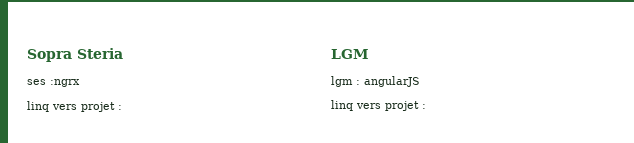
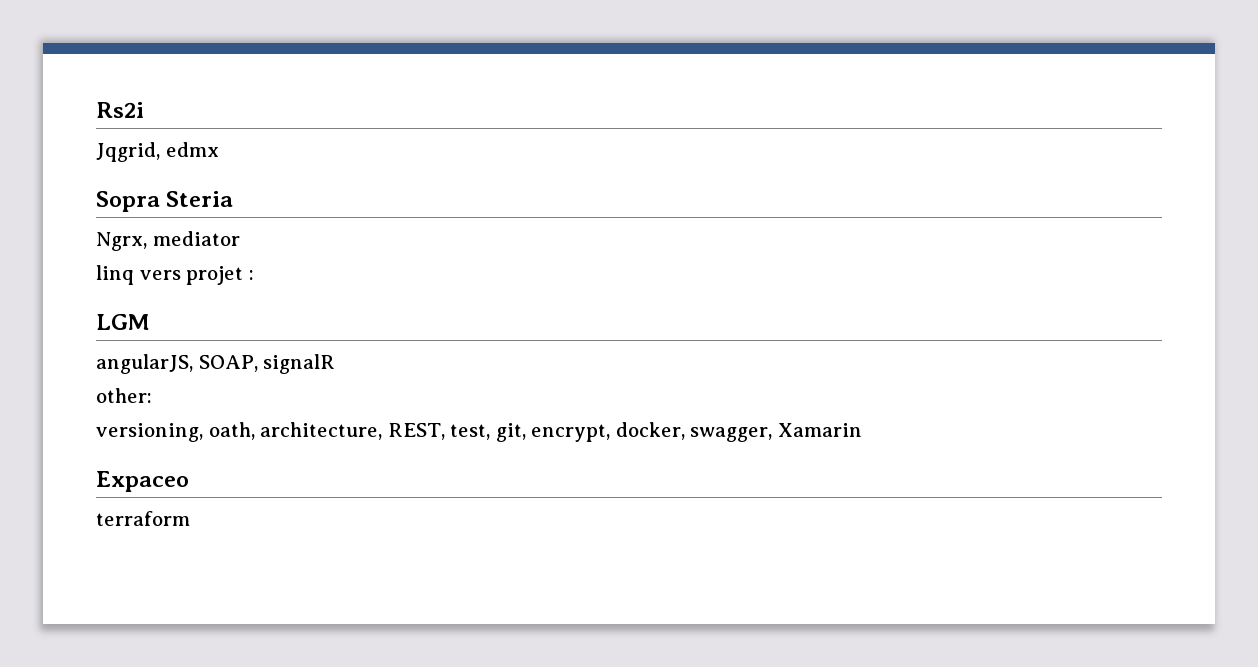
(27, 55) none -> [96,102,144,118] [96,142,219,162] Rs2i // Jqgrid, edmx //
[27,79,80,87] ses :ngrx -> [96,231,240,251] Ngrx, mediator
[331,76,420,87] [331,100,426,111] lgm : angularJS // linq vers projet : -> [96,354,336,374] [96,388,152,403] [96,422,862,442] [96,471,189,492] [96,511,190,526] angularJS, SOAP, signalR // other: // versioning, oath, architecture, REST, test, git, encrypt, docker, swagger, Xamarin // Expaceo // terraform

